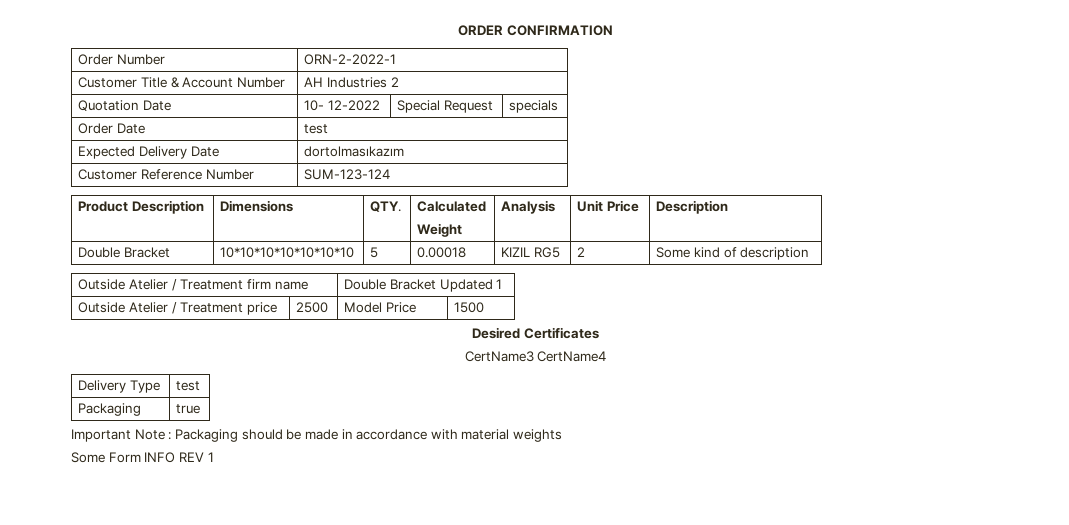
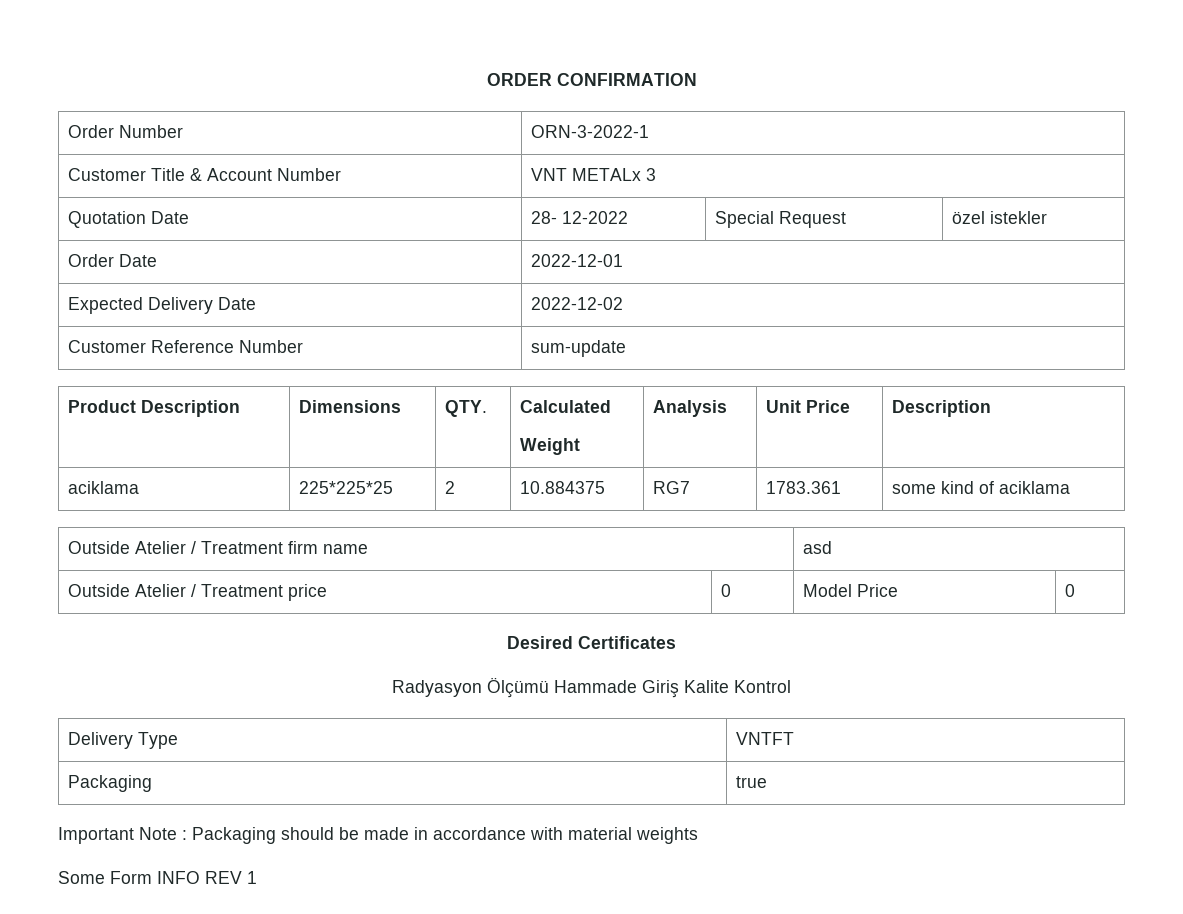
[304,54,397,65] ORN-2-2022-1 -> [530,125,649,138] ORN-3-2022-1
[304,77,399,88] AH Industries 2 -> [530,168,656,181] VNT METALx 3
[304,100,325,111] 10- -> [530,211,557,224] 28-
[509,100,559,113] specials -> [951,211,1047,224] özel istekler
[304,124,329,134] test -> [530,254,623,267] 2022-12-01
[304,146,405,157] dortolmasıkazım -> [530,297,623,310] 2022-12-02
[304,169,391,180] SUM-123-124 -> [530,340,626,357] sum-update
[78,247,171,258] [220,247,355,258] [370,247,379,258] [417,247,467,258] [501,247,561,258] [577,247,586,257] [656,247,691,258] Double Bracket | 10*10*10*10*10*10*10 | 5 | 0.00018 | KIZIL RG5 | 2 | Some -> [67,481,139,494] [298,481,393,494] [444,481,455,494] [519,481,605,494] [652,481,690,494] [765,481,841,494] [891,484,936,494] aciklama | 225*225*25 | 2 | 10.884375 | RG7 | 1783.361 | some
[740,247,810,260] description -> [998,481,1070,494] aciklama
[344,279,503,292] Double Bracket Updated 1 -> [802,541,832,554] asd
[296,302,329,313] 2500 -> [720,584,731,597] 0
[454,302,485,313] 1500 -> [1064,584,1075,597] 0
[464,351,607,362] CertName3 CertName4 -> [392,677,791,698] Radyasyon Ölçümü Hammade Giriş Kalite Kontrol
[176,381,201,391] test -> [735,732,794,745] VNTFT

